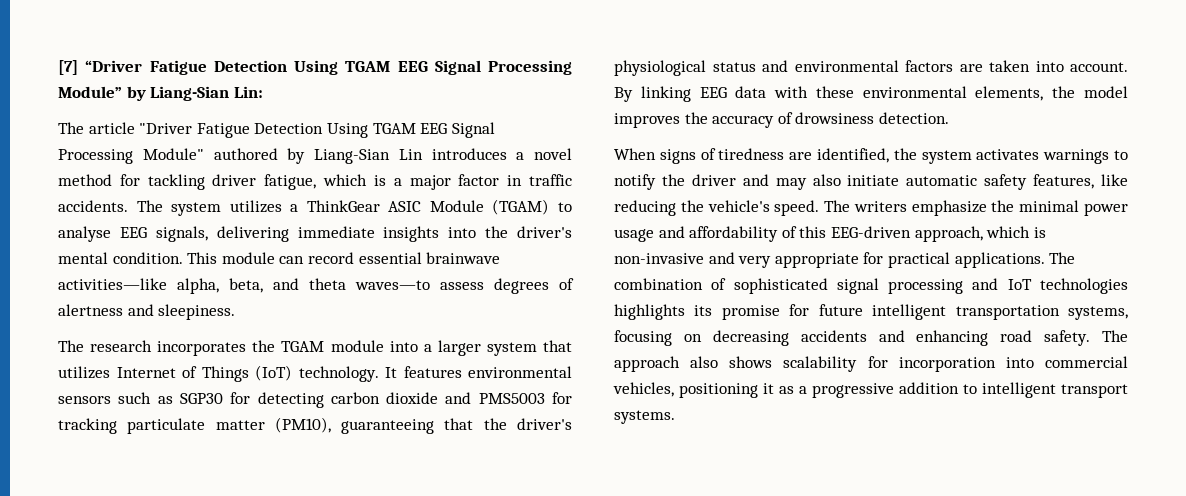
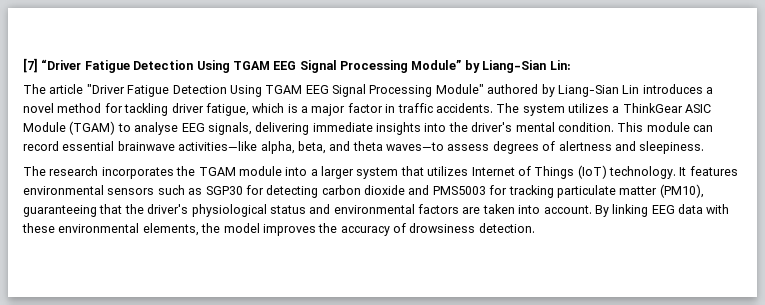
[614,148,1128,164] [614,174,1128,190] [614,200,1128,216] [614,226,1046,242] [614,252,1076,268] [614,278,1128,294] [614,304,1128,320] [614,330,1128,346] [614,356,1128,372] [613,382,1128,398] [614,410,675,424] // When signs of tiredness are identified, the system activates warnings to notify the driver and may also initiate automatic safety features, like reducing the vehicle's speed. The writers emphasize the minimal power usage and affordability of this EEG-driven approach, which is non-invasive and very appropriate for practical applications. The combination of sophisticated signal processing and IoT technologies highlights its promise for future intelligent transportation systems, focusing on decreasing accidents and enhancing road safety. The approach also shows scalability for incorporation into commercial vehicles, positioning it as a progressive addition to intelligent transport systems. -> (535, 228) none

